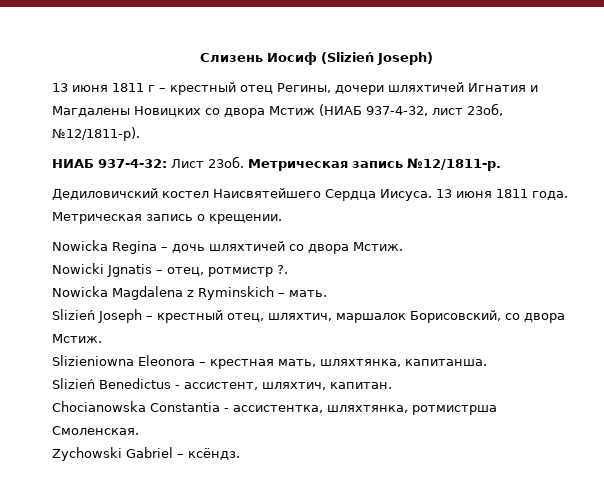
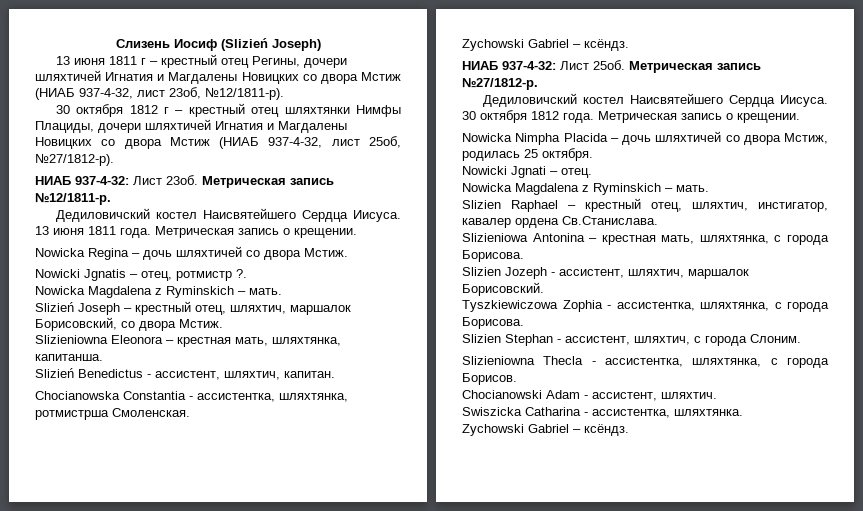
(140, 134) none -> [55,103,401,117] [35,119,347,133] [35,136,401,149] [35,153,114,166] // 30 октября 1812 г – крестный отец шляхтянки Нимфы Плациды, дочери шляхтичей Игнатия и Магдалены Новицких со двора Мстиж (НИАБ 937-4-32, лист 25об, №27/1812-р).
(240, 454) none -> [462,60,761,73] [462,78,538,90] [482,93,828,107] [462,110,800,123] [462,131,828,145] [462,148,593,161] [462,166,592,178] [462,183,709,195] [462,198,828,212] [462,216,658,228] [462,233,829,245] [462,250,524,262] [462,267,749,279] [462,282,544,296] [462,300,829,312] [462,317,524,329] [462,334,801,346] [462,356,829,368] [462,373,517,385] [462,390,717,401] [462,407,743,418] [462,424,629,436] // НИАБ 937-4-32: Лист 25об. Метрическая запись №27/1812-р. // Дедиловичский костел Наисвятейшего Сердца Иисуса. 30 октября 1812 года. Метрическая запись о крещении. // Nowicka Nimpha Placida – дочь шляхтичей со двора Мстиж, родилась 25 октября. // Nowicki Jgnati – отец. // Nowicka Magdalena z Ryminskich – мать. // Slizien Raphael – крестный отец, шляхтич, инстигатор, кавалер ордена Св.Станислава. // Slizieniowa Antonina – крестная мать, шляхтянка, с города Борисова. // Slizien Jozeph - ассистент, шляхтич, маршалок Борисовский. // Tyszkiewiczowa Zophia - ассистентка, шляхтянка, с города Борисова. // Slizien Stephan - ассистент, шляхтич, с города Слоним. // Slizieniowna Thecla - ассистентка, шляхтянка, с города Борисов. // Chocianowski Adam - ассистент, шляхтич. // Swiszicka Catharina - ассистентка, шляхтянка. // Zychowski Gabriel – ксёндз.

